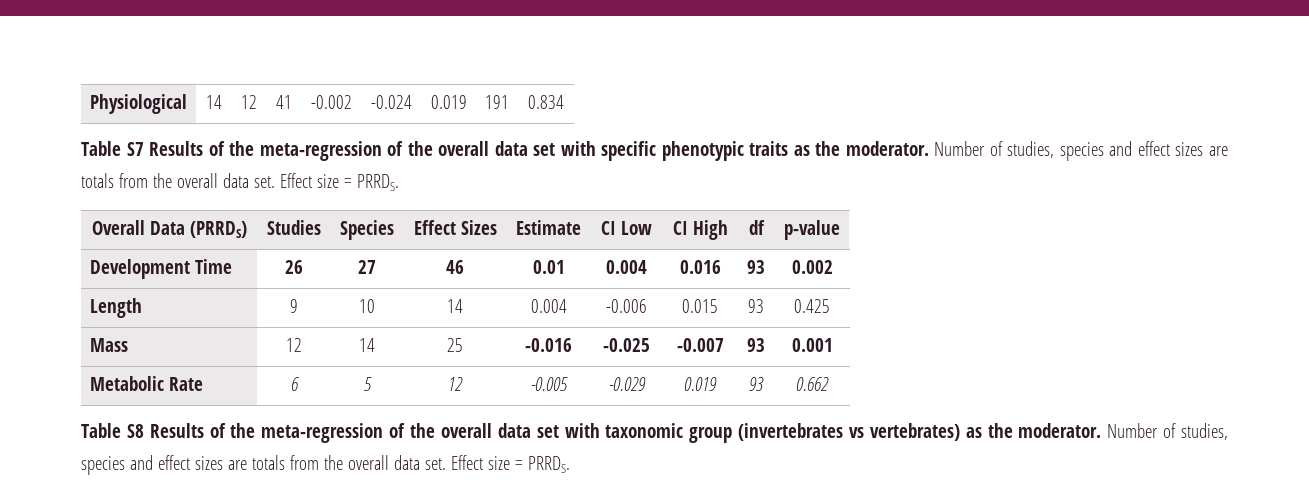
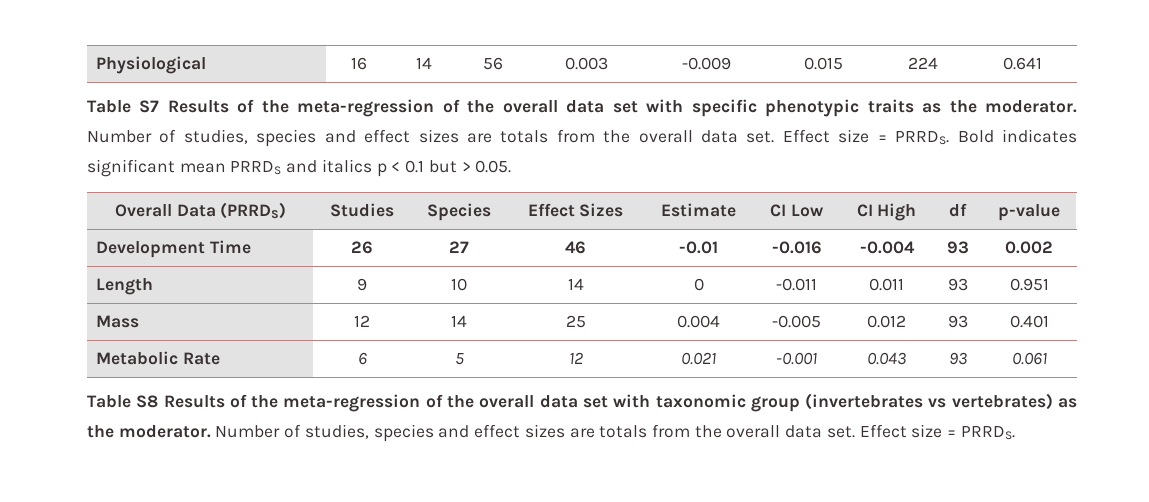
[206,95,222,109] [241,95,257,109] [276,95,292,109] [311,95,352,109] [371,95,412,109] [430,95,467,109] [485,95,509,109] [528,95,564,109] | 14 | 12 | 41 | -0.002 | -0.024 | 0.019 | 191 | 0.834 -> [351,57,367,70] [416,57,432,69] [482,57,503,70] [564,57,608,70] [682,57,731,70] [804,57,843,70] [908,57,938,69] [1003,57,1042,70] | 16 | 14 | 56 | 0.003 | -0.009 | 0.015 | 224 | 0.641
(399, 182) none -> [957,129,1078,143] [87,159,512,177] Bold indicates significant mean PRRDS and italics p < 0.1 but > 0.05.
[532,260,565,274] [606,260,647,274] [679,260,721,274] 0.01 | 0.004 | 0.016 -> [679,241,718,254] [771,241,822,254] [859,241,915,254] -0.01 | -0.016 | -0.004
[530,299,567,313] [606,299,647,313] [682,299,718,313] [748,299,764,313] [794,299,830,313] 0.004 | -0.006 | 0.015 | 93 | 0.425 -> [693,278,704,291] [776,278,817,291] [869,278,904,291] [947,278,968,291] [1009,278,1049,291] 0 | -0.011 | 0.011 | 93 | 0.951
[525,338,572,352] [603,338,650,352] [676,338,724,352] [747,338,765,352] [791,338,833,352] -0.016 | -0.025 | -0.007 | 93 | 0.001 -> [677,315,720,328] [772,315,821,328] [867,315,906,328] [947,315,968,328] [1009,315,1049,328] 0.004 | -0.005 | 0.012 | 93 | 0.401
[530,377,568,391] [608,377,646,391] [684,377,717,391] [749,377,764,391] [796,377,829,391] -0.005 | -0.029 | 0.019 | 93 | 0.662 -> [681,352,716,365] [776,352,817,365] [867,352,906,365] [948,352,967,365] [1011,352,1047,365] 0.021 | -0.001 | 0.043 | 93 | 0.061

